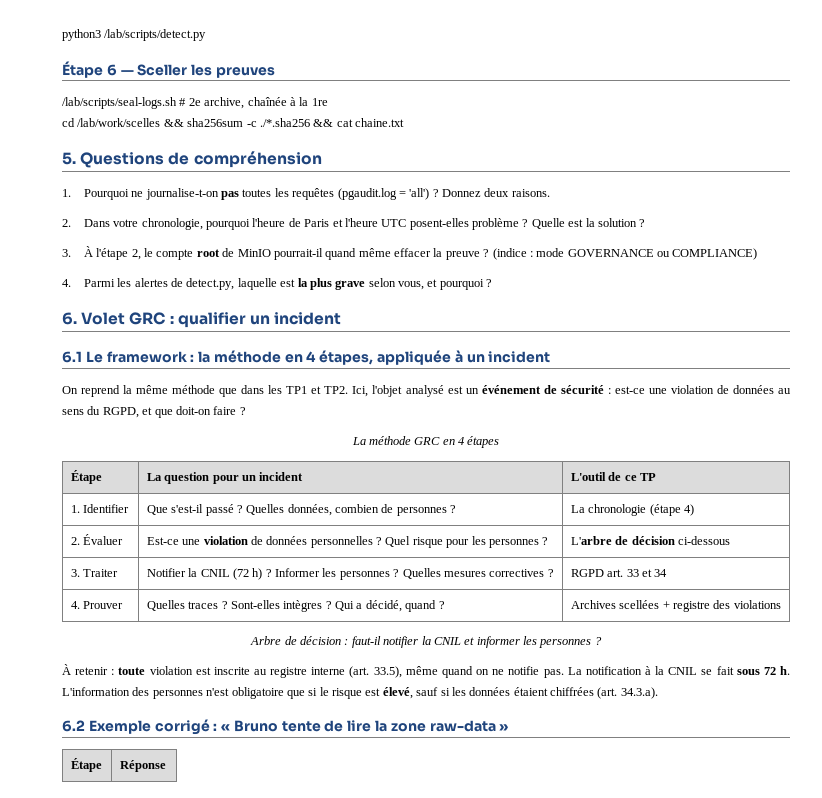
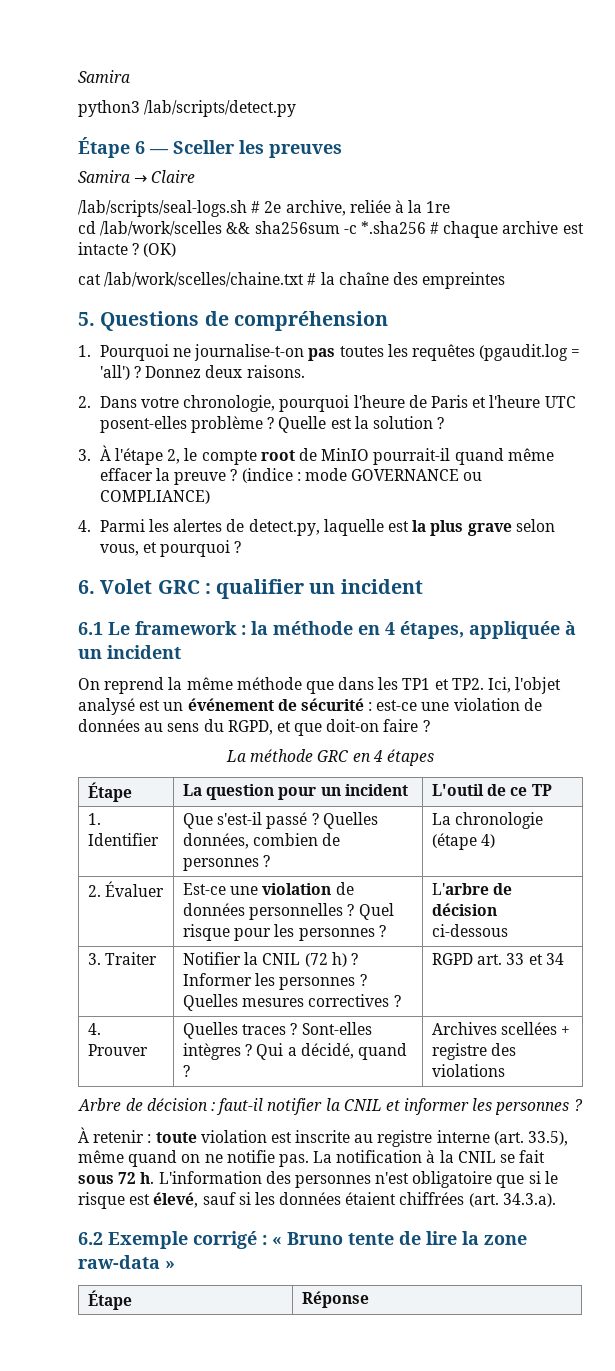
(62, 35) none -> [78,70,130,83] Samira //
(275, 72) none -> [78,170,196,183] // Samira → Claire
[247,97,287,106] chaînée -> [349,200,391,213] reliée
[259,118,404,127] ./*.sha256 && cat chaine.txt -> [360,221,584,238] [78,242,177,257] [78,272,506,289] *.sha256 # chaque archive est intacte ? (OK) // cat /lab/work/scelles/chaine.txt # la chaîne des empreintes

